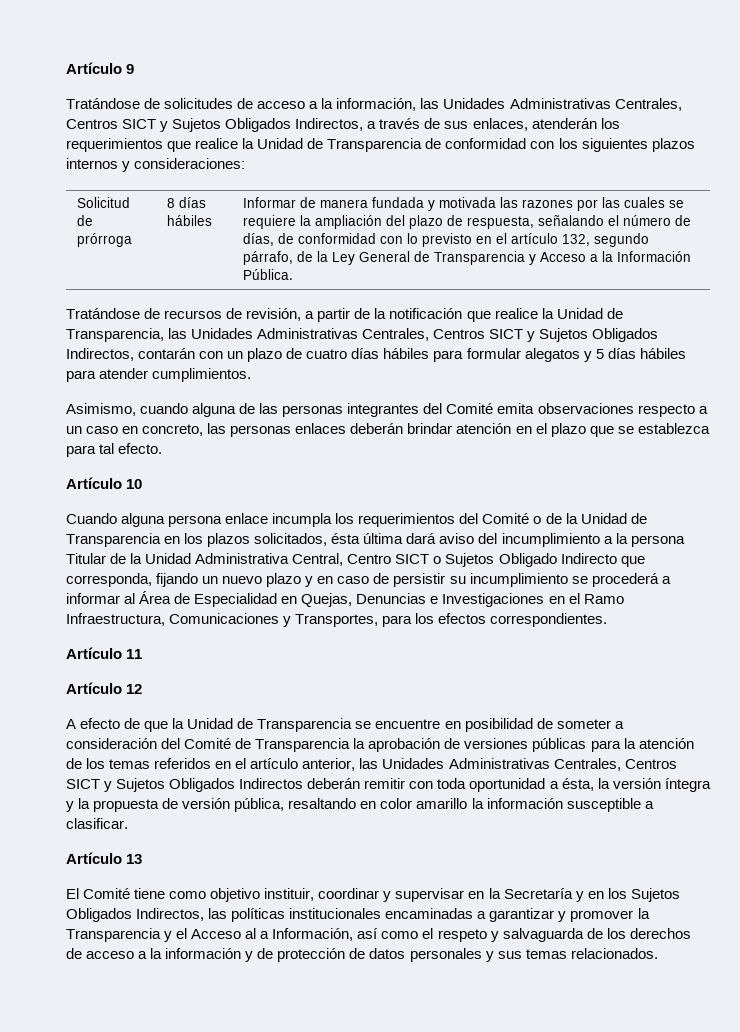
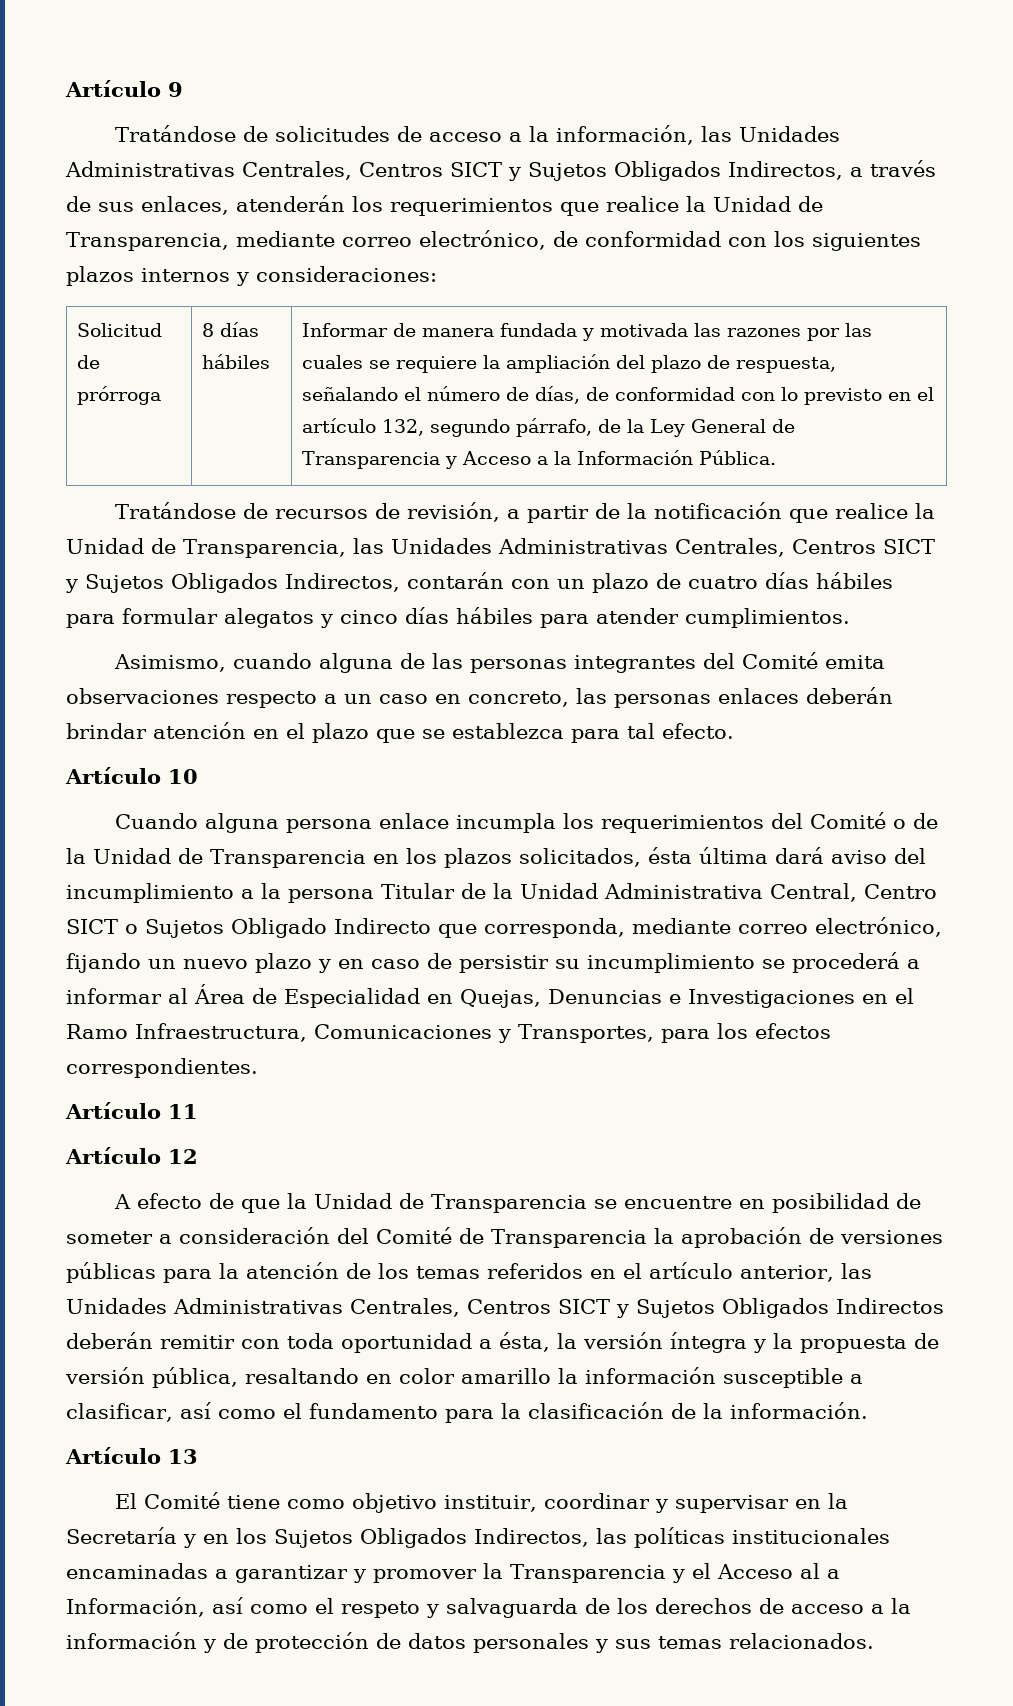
[327,138,423,152] Transparencia -> [66,230,546,251] Transparencia, mediante correo electrónico,
[595,349,604,359] 5 -> [340,610,398,624] cinco
(152, 580) none -> [632,917,942,937] mediante correo electrónico,
[66,818,128,829] clasificar. -> [66,1402,868,1423] clasificar, así como el fundamento para la clasificación de la información.

